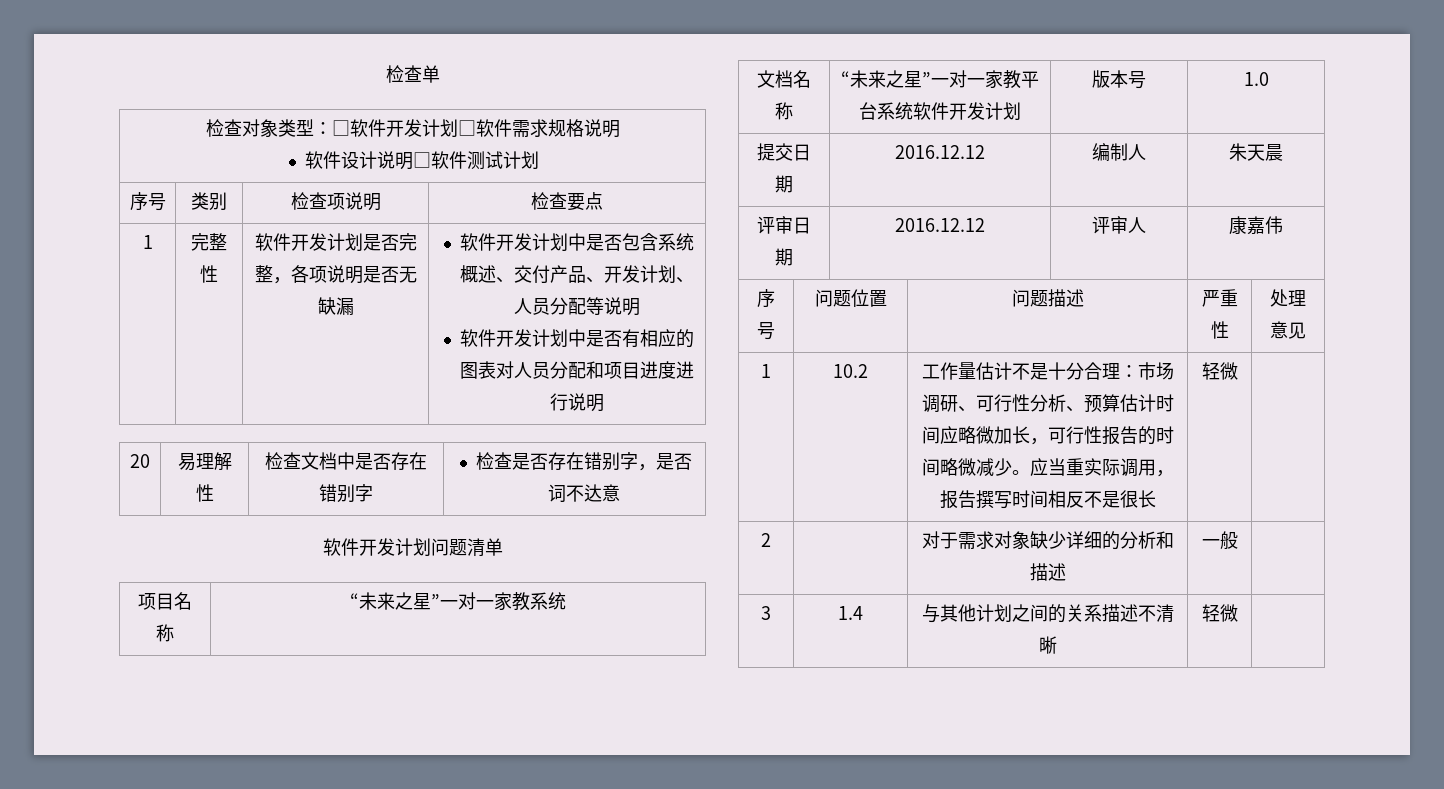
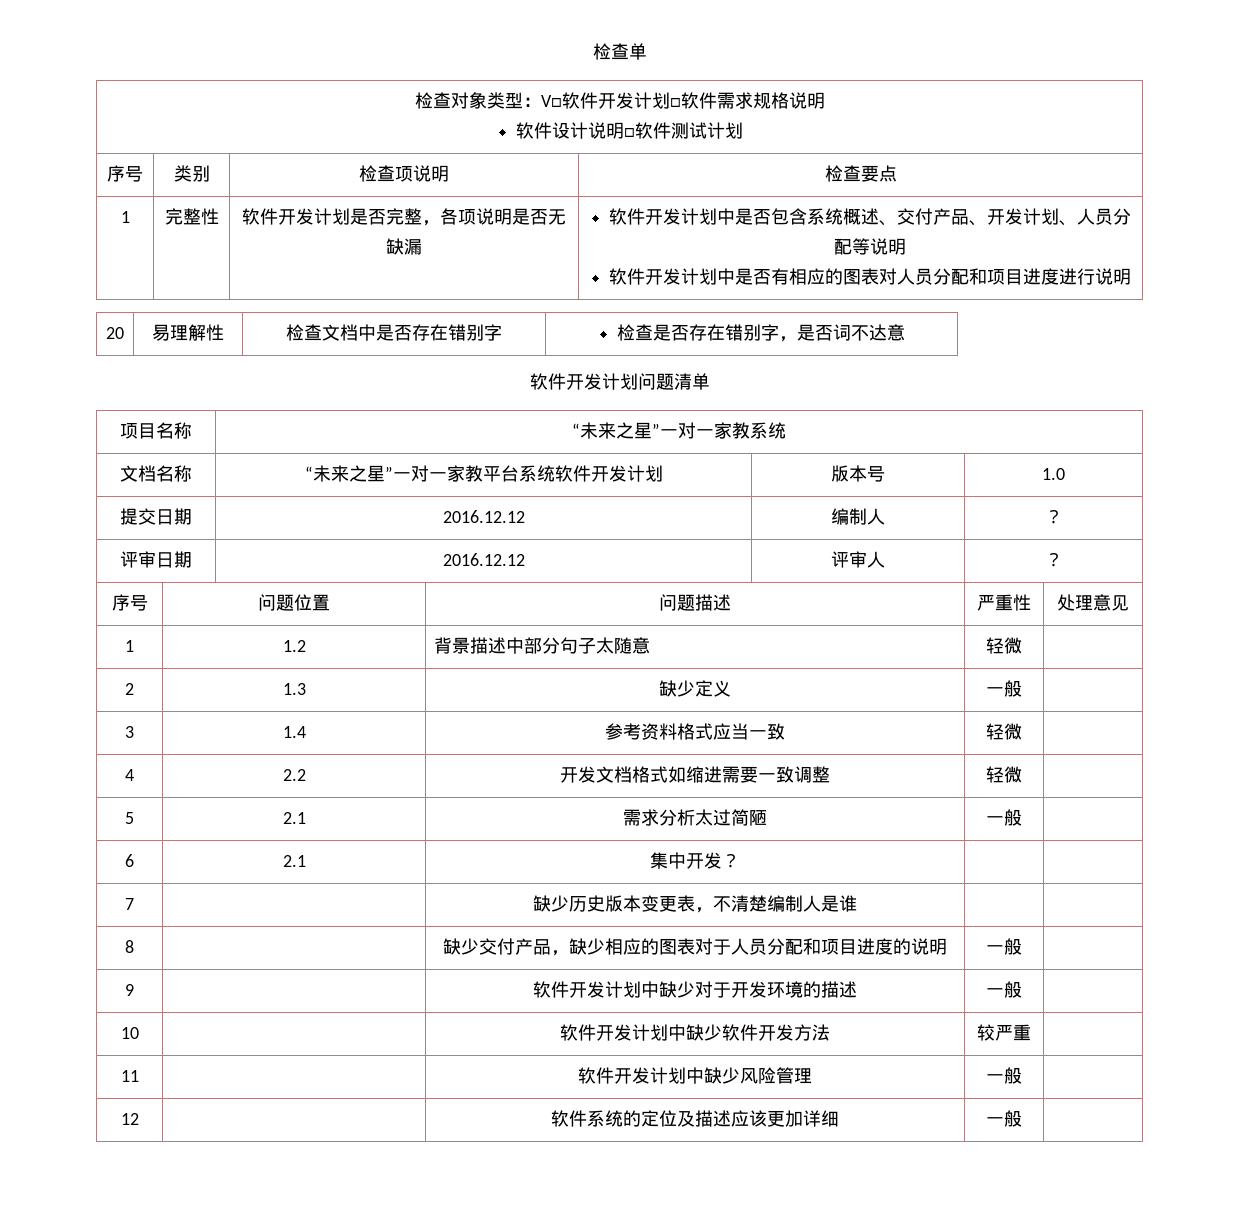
[331,120,350,136] □ -> [540,95,562,107] V□
[1229,143,1283,161] 朱天晨 -> [1044,509,1063,524] ？
[1229,216,1283,235] 康嘉伟 -> [1044,552,1063,567] ？
[833,364,868,378] [921,362,1174,380] [921,394,1174,413] [921,426,1174,445] [921,458,1174,477] [939,490,1156,509] [1201,362,1238,380] [761,533,771,547] [921,531,1174,550] [1029,563,1066,581] [1201,531,1238,549] [761,606,771,620] [838,606,863,620] [921,604,1174,623] [1038,636,1057,654] [1201,604,1238,622] 10.2 | 工作量估计不是十分合理：市场调研、可行性分析、预算估计时间应略微加长，可行性报告的时间略微减少。应当重实际调用，报告撰写时间相反不是很长 | 轻微 | // 2 | | 对于需求对象缺少详细的分析和描述 | 一般 | // 3 | 1.4 | 与其他计划之间的关系描述不清晰 | 轻微 -> [282,640,306,652] [434,637,651,654] [986,637,1022,654] [125,683,134,695] [282,683,306,695] [659,680,731,697] [986,680,1022,697] [125,726,134,738] [282,726,306,738] [605,723,785,740] [986,723,1022,740] [125,769,134,781] [282,769,306,781] [560,766,830,783] [986,766,1022,783] [125,812,134,824] [282,812,306,824] [623,809,767,826] [986,809,1022,826] [125,854,134,867] [282,855,306,867] [650,852,740,869] [125,898,134,910] [533,895,857,913] [125,940,134,953] [443,938,947,956] [986,938,1022,955] [125,984,134,996] [533,981,857,998] [986,981,1022,998] [120,1027,139,1039] [560,1024,830,1041] [977,1024,1031,1041] [120,1070,139,1082] [578,1067,812,1084] [986,1067,1022,1084] [120,1113,139,1125] [551,1110,839,1127] [986,1110,1022,1127] 1.2 | 背景描述中部分句子太随意 | 轻微 | // 2 | 1.3 | 缺少定义 | 一般 | // 3 | 1.4 | 参考资料格式应当一致 | 轻微 | // 4 | 2.2 | 开发文档格式如缩进需要一致调整 | 轻微 | // 5 | 2.1 | 需求分析太过简陋 | 一般 | // 6 | 2.1 | 集中开发？ | | // 7 | | 缺少历史版本变更表，不清楚编制人是谁 | | // 8 | | 缺少交付产品，缺少相应的图表对于人员分配和项目进度的说明 | 一般 | // 9 | | 软件开发计划中缺少对于开发环境的描述 | 一般 | // 10 | | 软件开发计划中缺少软件开发方法 | 较严重 | // 11 | | 软件开发计划中缺少风险管理 | 一般 | // 12 | | 软件系统的定位及描述应该更加详细 | 一般

